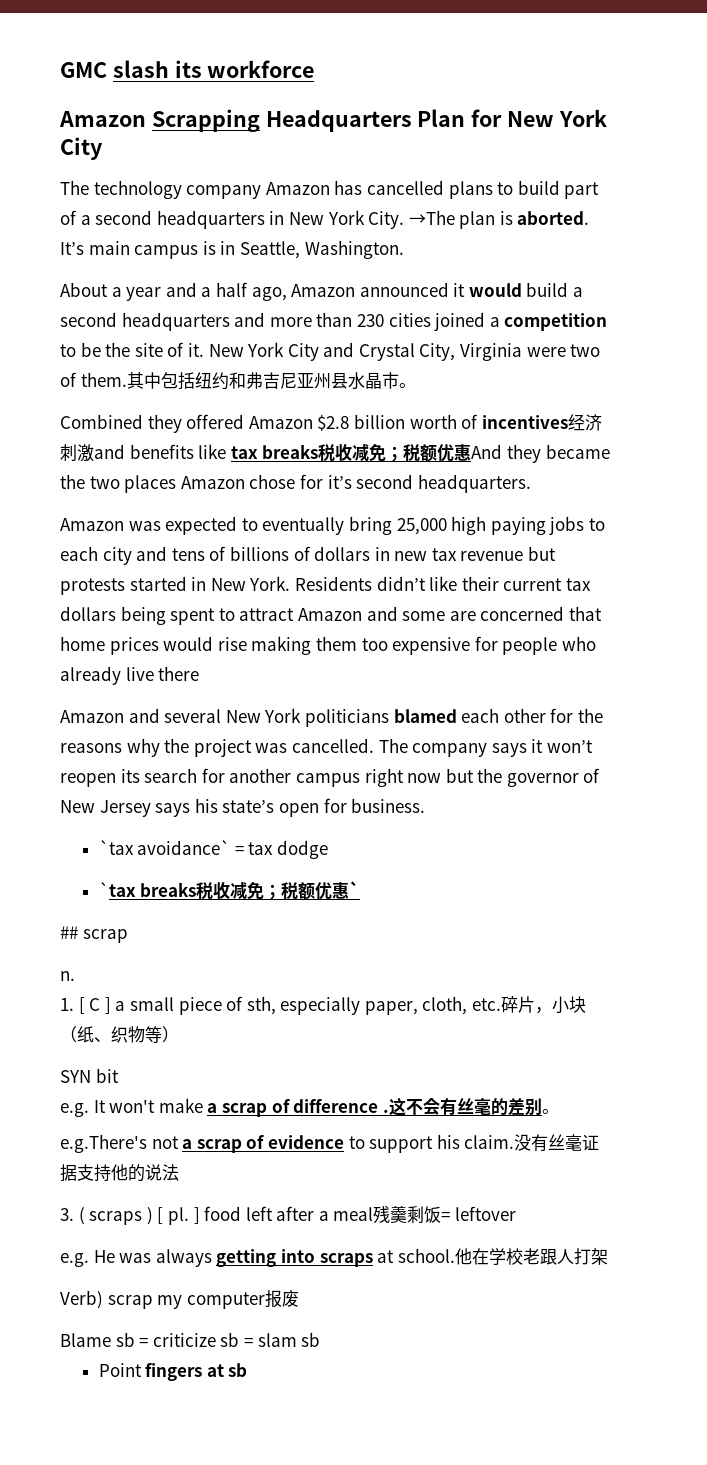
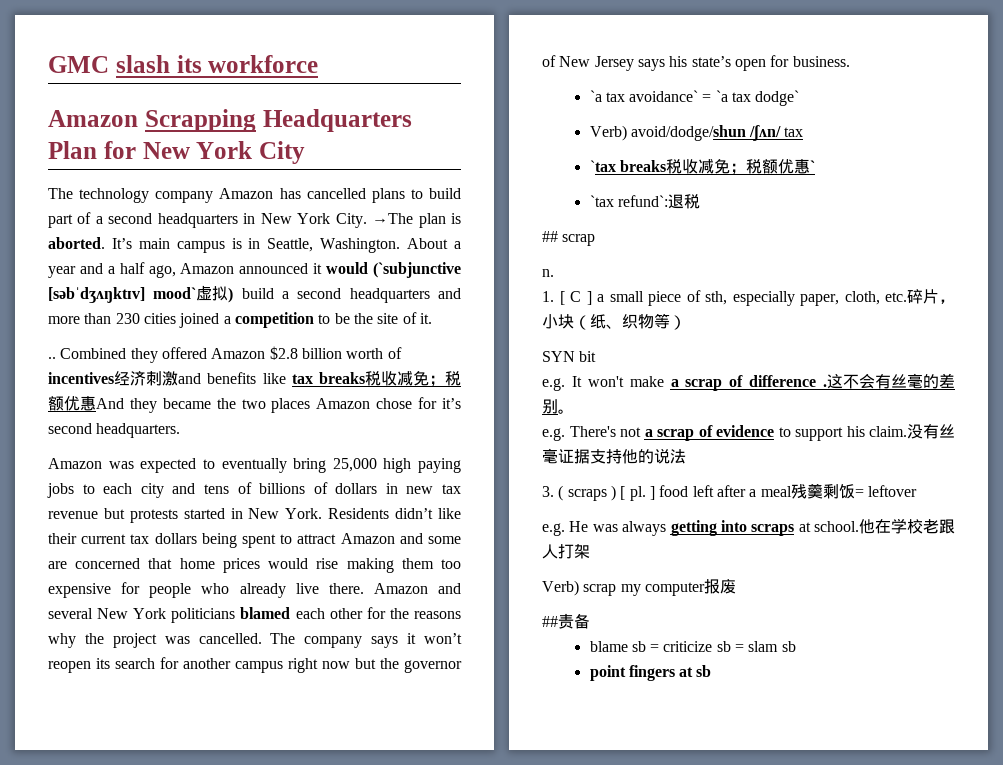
(404, 249) // -> (401, 245) none
(522, 290) none -> [373,262,462,278] [48,285,234,303] (`subjunctive [səbˈdʒʌŋktɪv] mood`虚拟)
[208,342,601,361] [60,372,416,390] New York City and Crystal City, Virginia were two of them.其中包括纽约和弗吉尼亚州县水晶市。 // -> [48,357,56,359] // ..
[158,666,200,681] there // -> [328,583,364,594] there.
[98,840,329,859] `tax avoidance` = tax dodge -> [589,90,800,106] [589,125,804,141] `a tax avoidance` = `a tax dodge` // Verb) avoid/dodge/shun /ʃʌn/ tax
(361, 889) none -> [589,194,700,209] // `tax refund`:退税
[60,1134,147,1153] e.g.There's -> [542,426,616,441] e.g. There's
[60,1333,111,1347] Blame -> [542,613,590,629] [589,641,628,652] ##责备 // blame
[98,1363,142,1377] Point -> [589,665,626,681] point

